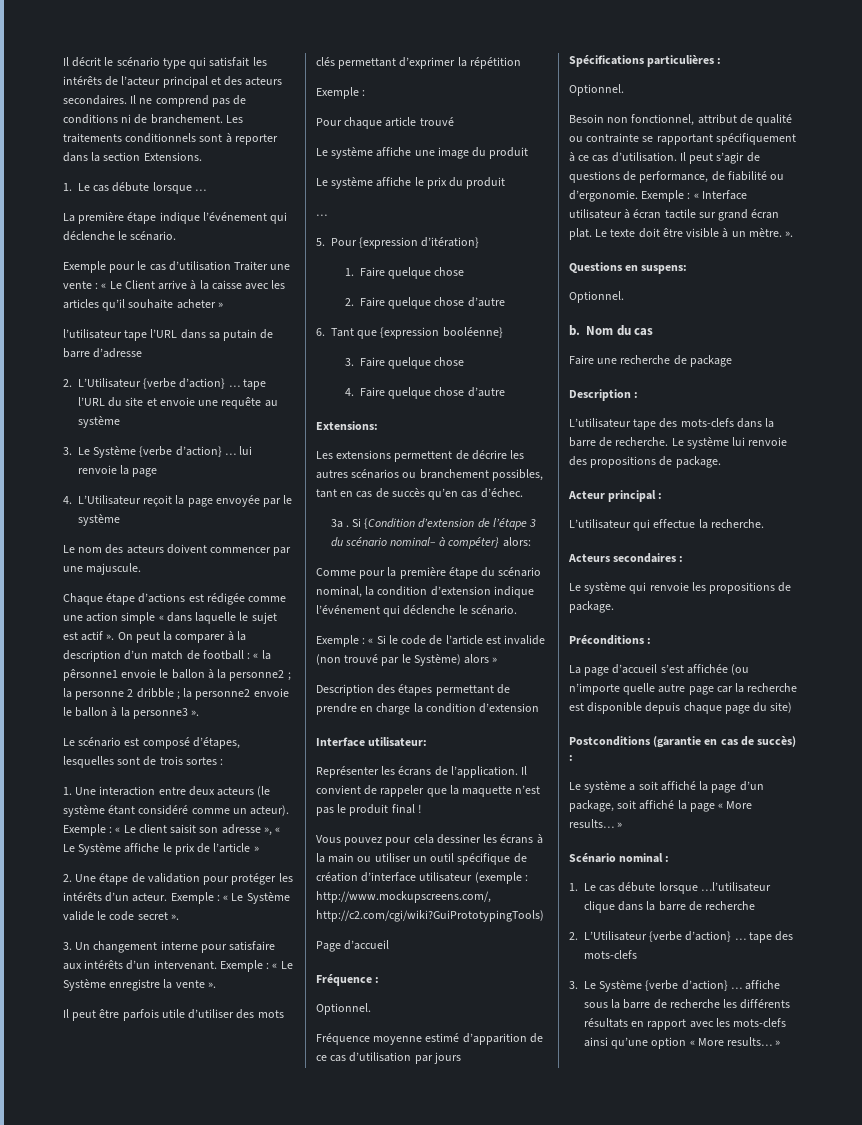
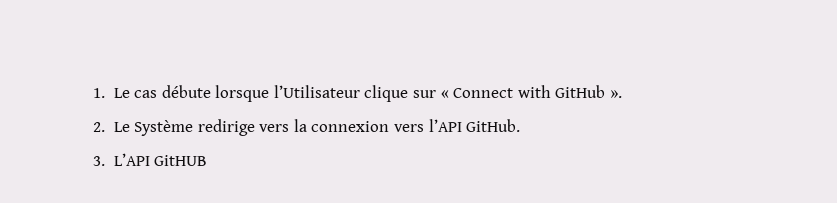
[63,57,267,69] [63,76,283,88] [63,95,247,107] [63,114,243,124] [63,133,278,145] [63,152,202,162] [63,182,206,194] [63,212,288,224] [63,231,177,241] [63,261,291,273] [63,280,286,290] [63,299,223,311] [63,329,274,341] [63,348,143,358] [63,378,266,390] [78,397,278,409] [78,416,120,428] [63,446,253,458] [78,465,158,477] [63,495,293,507] [78,514,120,526] [63,544,292,556] [63,563,142,575] [63,593,287,605] [63,612,277,624] [63,631,246,643] [63,650,271,662] [63,669,291,681] [63,688,289,700] [63,707,200,719] [63,737,240,749] [63,756,224,768] [63,786,271,797] [63,805,290,817] [63,824,281,836] [63,843,259,855] [63,873,293,885] [63,892,290,904] [63,911,179,921] [63,941,276,953] [63,960,293,972] [63,979,216,991] [63,1009,284,1021] [316,57,521,69] [316,87,366,99] [316,117,454,129] [316,147,529,159] [316,177,506,189] [316,214,327,216] [316,237,480,249] [345,267,465,279] [345,297,505,309] [316,327,503,339] [345,357,465,369] [345,387,505,399] [316,421,378,430] [316,450,525,462] [316,469,543,481] [316,488,523,500] [330,518,537,530] [330,537,531,549] [316,567,542,579] [316,586,534,598] [316,605,517,617] [316,635,546,647] [316,654,498,666] [316,684,510,696] [316,703,540,715] [316,737,428,747] [316,766,528,778] [316,785,541,797] [316,804,421,816] [316,834,543,846] [316,853,527,865] [316,872,528,884] [316,891,491,903] [316,910,544,922] [316,940,390,952] [316,974,380,986] [316,1003,371,1015] [316,1033,543,1045] [316,1052,461,1064] [569,55,722,67] [569,84,624,96] [569,114,793,126] [569,133,796,145] [569,152,760,164] [569,171,785,183] [569,190,747,202] [569,209,780,221] [569,228,794,240] [569,262,688,274] [569,291,624,303] [569,325,654,336] [569,355,732,367] [569,389,639,401] [569,418,775,430] [569,437,788,449] [569,456,721,468] [568,490,663,502] [569,519,764,531] [568,553,684,563] [569,582,792,594] [569,601,614,613] [569,635,652,645] [569,664,750,676] [569,683,798,695] [569,702,793,714] [569,736,797,748] [569,755,573,761] [569,781,764,793] [569,800,753,812] [569,819,623,828] [569,853,670,863] [569,882,771,894] [584,901,756,913] [569,931,794,943] [584,950,637,959] [569,980,781,992] [584,999,791,1009] [584,1018,787,1030] [584,1037,781,1049] Il décrit le scénario type qui satisfait les intérêts de l’acteur principal et des acteurs secondaires. Il ne comprend pas de conditions ni de branchement. Les traitements conditionnels sont à reporter dans la section Extensions. // 1. Le cas débute lorsque … // La première étape indique l’événement qui déclenche le scénario. // Exemple pour le cas d’utilisation Traiter une vente : « Le Client arrive à la caisse avec les articles qu’il souhaite acheter » // l’utilisateur tape l’URL dans sa putain de barre d’adresse // 2. L’Utilisateur {verbe d’action} … tape l’URL du site et envoie une requête au système // 3. Le Système {verbe d’action} … lui renvoie la page // 4. L’Utilisateur reçoit la page envoyée par le système // Le nom des acteurs doivent commencer par une majuscule. // Chaque étape d’actions est rédigée comme une action simple « dans laquelle le sujet est actif ». On peut la comparer à la description d’un match de football : « la pêrsonne1 envoie le ballon à la personne2 ; la personne 2 dribble ; la personne2 envoie le ballon à la personne3 ». // Le scénario est composé d’étapes, lesquelles sont de trois sortes : // 1. Une interaction entre deux acteurs (le système étant considéré comme un acteur). Exemple : « Le client saisit son adresse », « Le Système affiche le prix de l’article » // 2. Une étape de validation pour protéger les intérêts d’un acteur. Exemple : « Le Système valide le code secret ». // 3. Un changement interne pour satisfaire aux intérêts d’un intervenant. Exemple : « Le Système enregistre la vente ». // Il peut être parfois utile d’utiliser des mots clés permettant d’exprimer la répétition // Exemple : // Pour chaque article trouvé // Le système affiche une image du produit // Le système affiche le prix du produit // … // 5. Pour {expression d’itération} // 1. Faire quelque chose // 2. Faire quelque chose d’autre // 6. Tant que {expression booléenne} // 3. Faire quelque chose // 4. Faire quelque chose d’autre // Extensions: // Les extensions permettent de décrire les autres scénarios ou branchement possibles, tant en cas de succès qu’en cas d’échec. // 3a . Si {Condition d’extension de l’étape 3 du scénario nominal– à compéter} alors: // Comme pour la première étape du scénario nominal, la condition d’extension indique l’événement qui déclenche le scénario. // Exemple : « Si le code de l’article est invalide (non trouvé par le Système) alors » // Description des étapes permettant de prendre en charge la condition d’extension // Interface utilisateur: // Représenter les écrans de l’application. Il convient de rappeler que la maquette n’est pas le produit final ! // Vous pouvez pour cela dessiner les écrans à la main ou utiliser un outil spécifique de création d’interface utilisateur (exemple : http://www.mockupscreens.com/, http://c2.com/cgi/wiki?GuiPrototypingTools) // Page d’accueil // Fréquence : // Optionnel. // Fréquence moyenne estimé d’apparition de ce cas d’utilisation par jours // Spécifications particulières : // Optionnel. // Besoin non fonctionnel, attribut de qualité ou contrainte se rapportant spécifiquement à ce cas d’utilisation. Il peut s’agir de questions de performance, de fiabilité ou d’ergonomie. Exemple : « Interface utilisateur à écran tactile sur grand écran plat. Le texte doit être visible à un mètre. ». // Questions en suspens: // Optionnel. // b. Nom du cas // Faire une recherche de package // Description : // L’utilisateur tape des mots-clefs dans la barre de recherche. Le système lui renvoie des propositions de package. // Acteur principal : // L’utilisateur qui effectue la recherche. // Acteurs secondaires : // Le système qui renvoie les propositions de package. // Préconditions : // La page d’accueil s’est affichée (ou n’importe quelle autre page car la recherche est disponible depuis chaque page du site) // Postconditions (garantie en cas de succès) : // Le système a soit affiché la page d’un package, soit affiché la page « More results… » // Scénario nominal : // 1. Le cas débute lorsque …l’utilisateur clique dans la barre de recherche // 2. L’Utilisateur {verbe d’action} … tape des mots-clefs // 3. Le Système {verbe d’action} … affiche sous la barre de recherche les différents résultats en rapport avec les mots-clefs ainsi qu’une option « More results… » -> [93,85,622,102] [93,119,521,136] [93,153,208,166] 1. Le cas débute lorsque l’Utilisateur clique sur « Connect with GitHub ». // 2. Le Système redirige vers la connexion vers l’API GitHub. // 3. L’API GitHUB

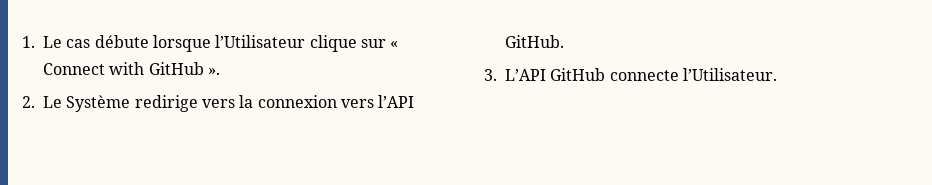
[154,155,208,166] GitHUB -> [550,68,777,81] GitHub connecte l’Utilisateur.

